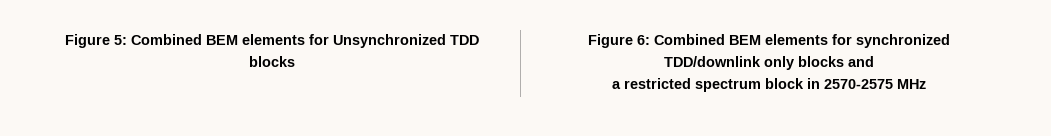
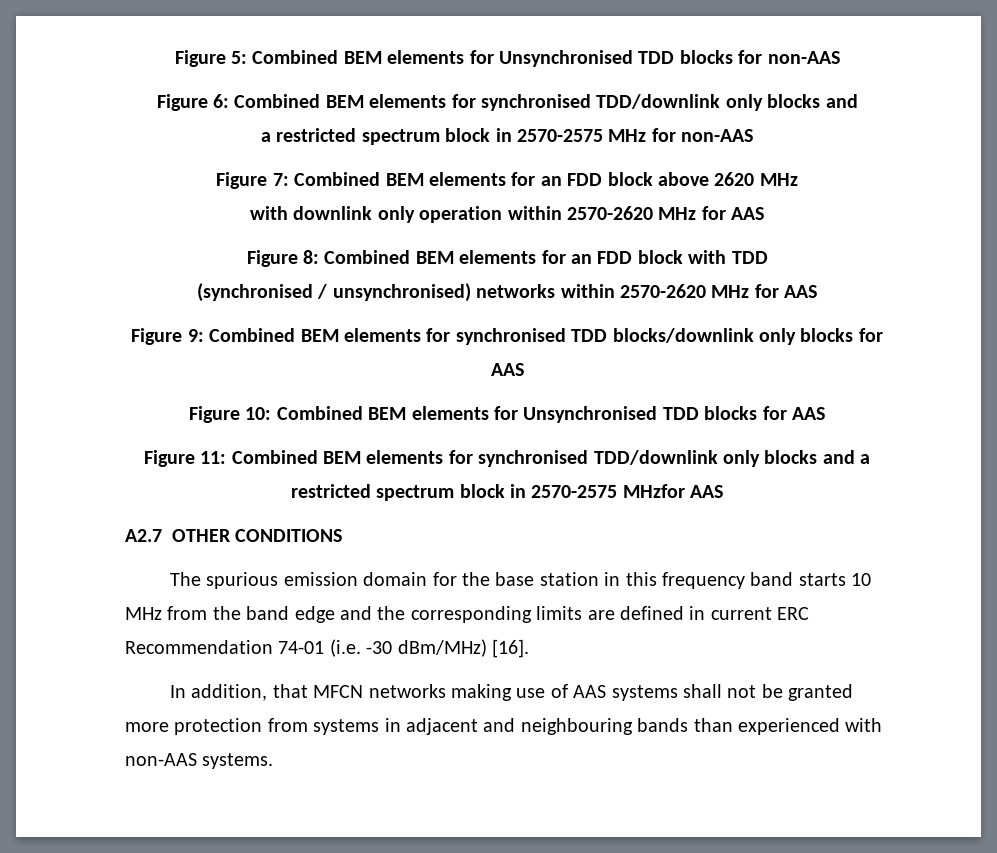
[332,34,479,48] [248,56,295,67] Unsynchronized TDD blocks -> [498,50,840,67] Unsynchronised TDD blocks for non-AAS
[855,34,950,48] synchronized -> [480,94,591,111] synchronised
(926, 84) none -> [651,128,754,142] [216,172,798,189] [249,206,765,223] [246,250,768,267] [196,283,818,302] [131,328,883,345] [490,363,524,376] [189,406,825,423] [143,450,871,467] [290,484,724,501] [125,529,343,542] [170,572,872,589] [125,606,810,623] [125,639,529,658] [170,684,854,701] [125,718,883,735] [125,753,274,769] for non-AAS // Figure 7: Combined BEM elements for an FDD block above 2620 MHz // with downlink only operation within 2570-2620 MHz for AAS // Figure 8: Combined BEM elements for an FDD block with TDD // (synchronised / unsynchronised) networks within 2570-2620 MHz for AAS // Figure 9: Combined BEM elements for synchronised TDD blocks/downlink only blocks for AAS // Figure 10: Combined BEM elements for Unsynchronised TDD blocks for AAS // Figure 11: Combined BEM elements for synchronised TDD/downlink only blocks and a restricted spectrum block in 2570-2575 MHzfor AAS // A2.7 OTHER CONDITIONS // The spurious emission domain for the base station in this frequency band starts 10 MHz from the band edge and the corresponding limits are defined in current ERC Recommendation 74-01 (i.e. -30 dBm/MHz) [16]. // In addition, that MFCN networks making use of AAS systems shall not be granted more protection from systems in adjacent and neighbouring bands than experienced with non-AAS systems.

